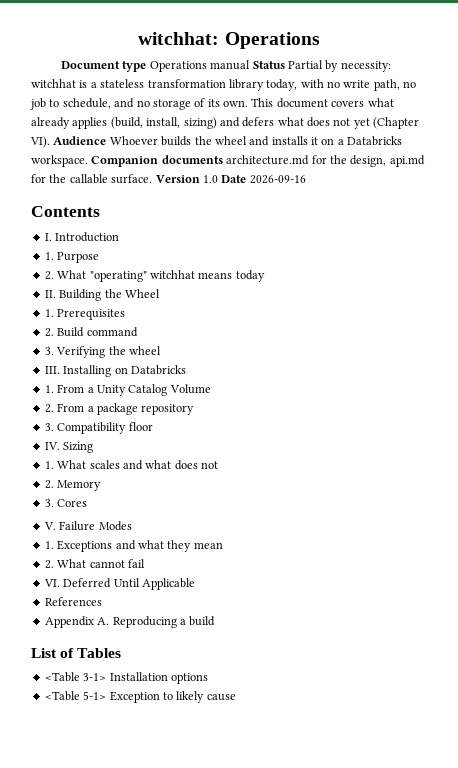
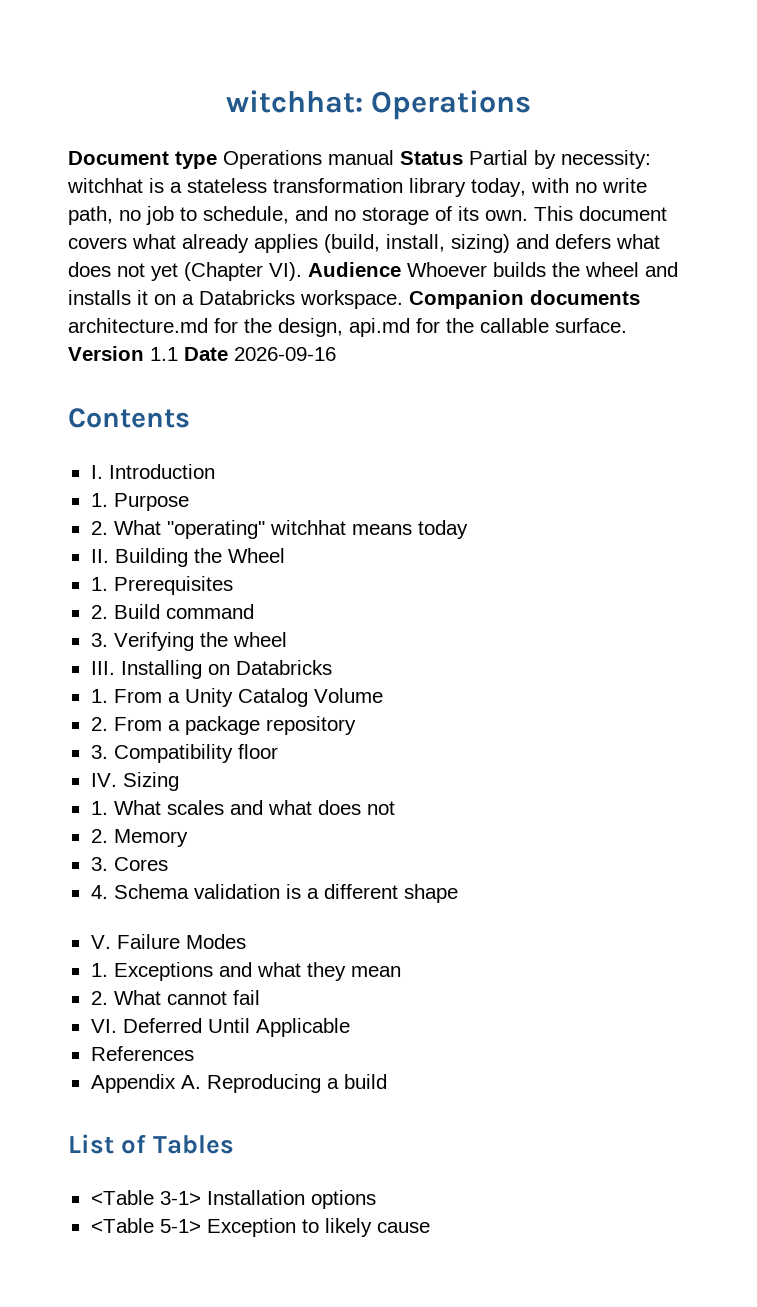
[202,175,218,183] 1.0 -> [150,347,178,361] 1.1
(88, 503) none -> [90,884,458,903] // 4. Schema validation is a different shape

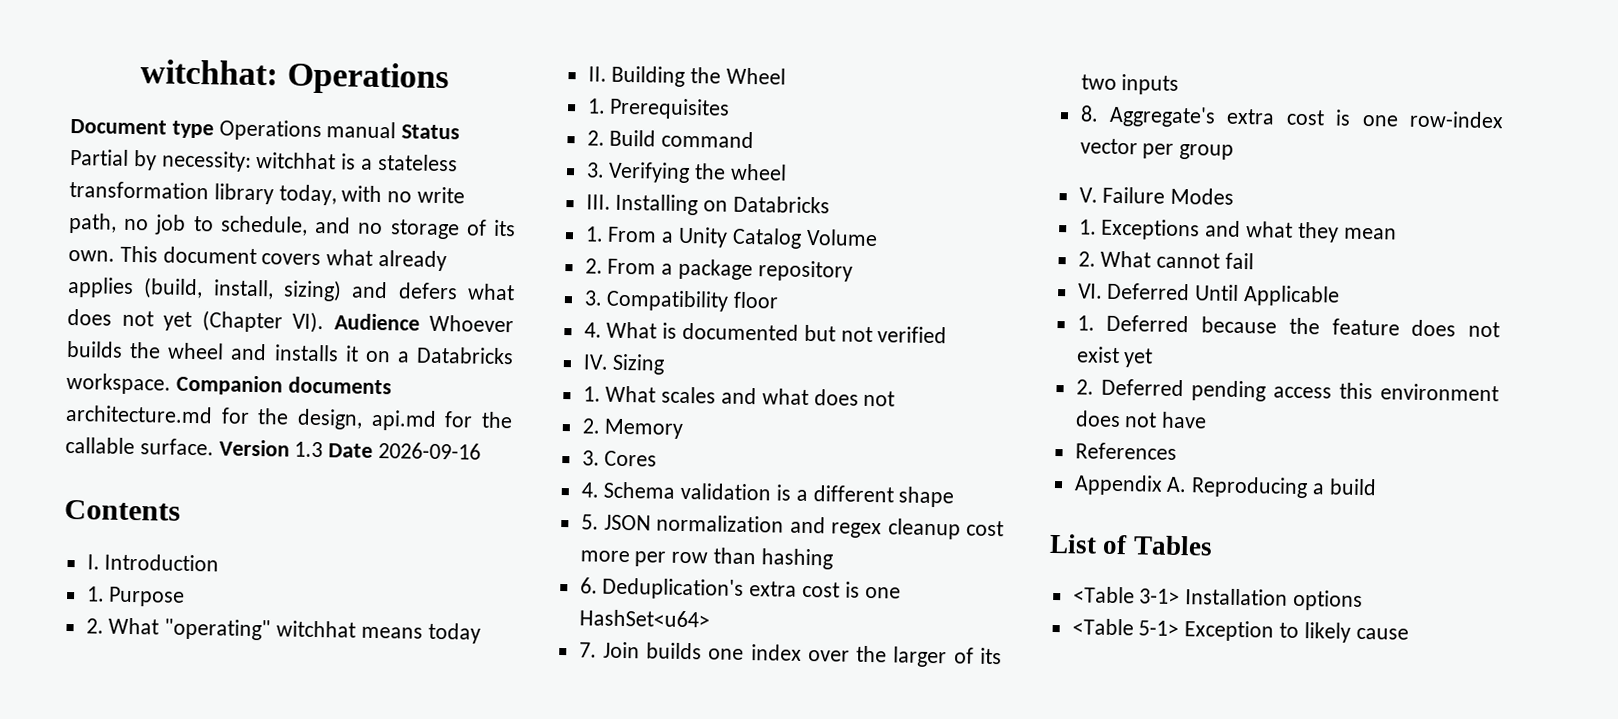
[150,347,178,361] 1.1 -> [294,441,324,458] 1.3
(278, 751) none -> [583,321,948,344] // 4. What is documented but not verified
(458, 893) none -> [580,514,1004,540] [579,547,833,570] [579,577,901,600] [578,609,710,628] [578,641,1003,668] [1080,74,1180,95] [1079,105,1504,129] [1079,138,1235,160] // 5. JSON normalization and regex cleanup cost more per row than hashing // 6. Deduplication's extra cost is one HashSet<u64> // 7. Join builds one index over the larger of its two inputs // 8. Aggregate's extra cost is one row-index vector per group
(350, 1027) none -> [1076,314,1500,338] [1075,346,1154,368] [1075,378,1499,402] [1074,410,1208,429] // 1. Deferred because the feature does not exist yet // 2. Deferred pending access this environment does not have

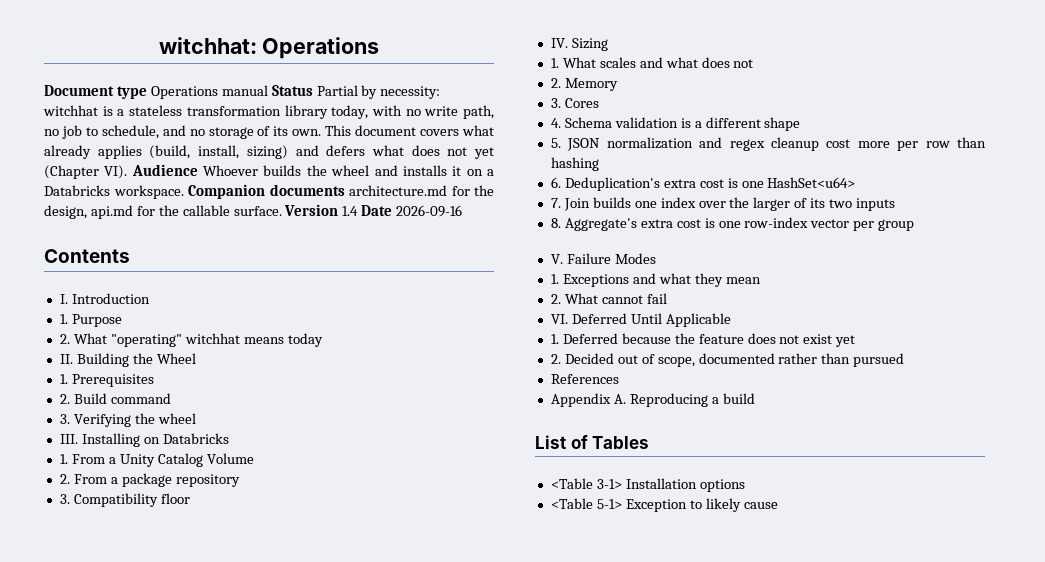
[294,441,324,458] 1.3 -> [342,206,359,216] 1.4
[583,321,948,344] // 4. What is documented but not verified -> (190, 498) none
[1100,378,1499,402] [1074,410,1208,429] Deferred pending access this environment does not have -> [564,353,905,367] Decided out of scope, documented rather than pursued

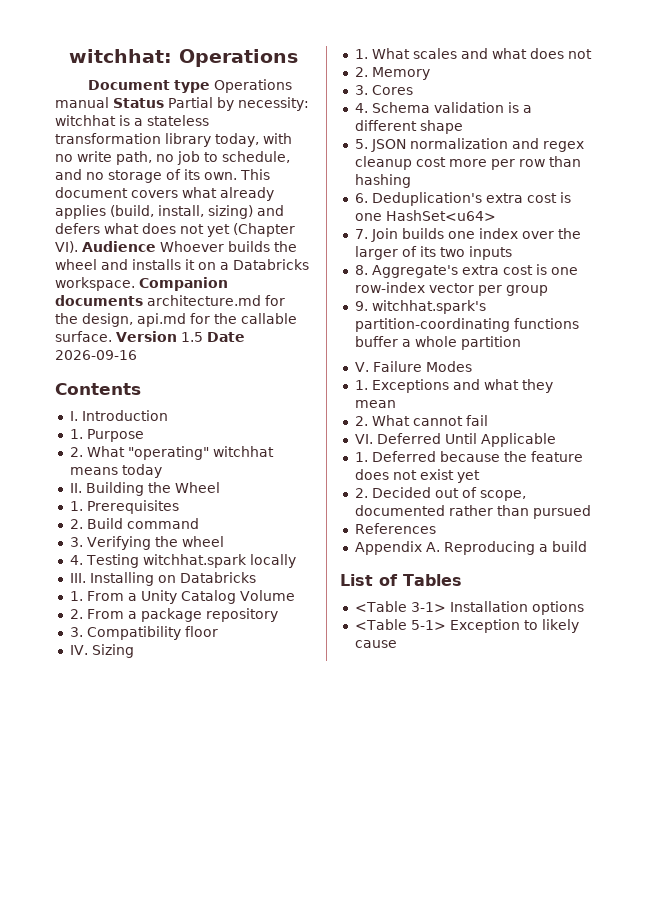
[342,206,359,216] 1.4 -> [181,332,203,342] 1.5
(196, 418) none -> [69,554,296,568] // 4. Testing witchhat.spark locally
(915, 225) none -> [354,300,486,314] [354,318,579,332] [354,336,521,350] // 9. witchhat.spark's partition-coordinating functions buffer a whole partition

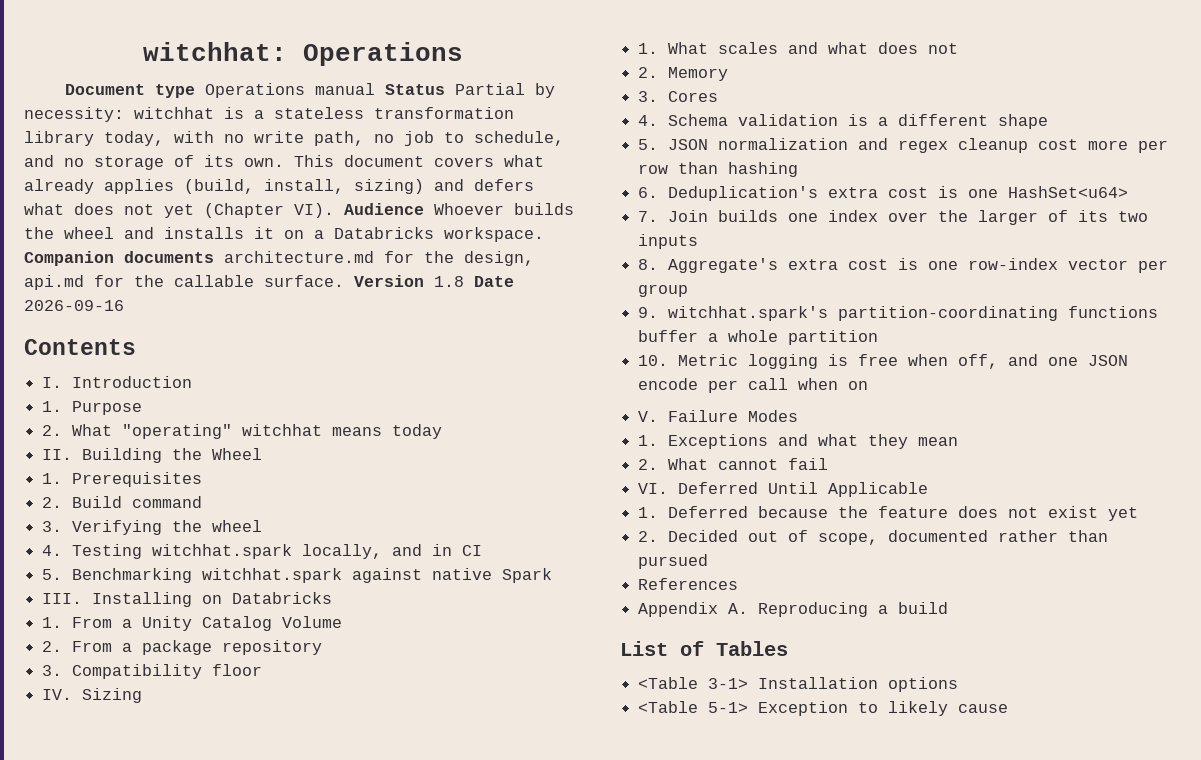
[181,332,203,342] 1.5 -> [434,276,464,287] 1.8
[249,554,296,568] locally -> [302,544,483,559] [42,568,553,583] locally, and in CI // 5. Benchmarking witchhat.spark against native Spark
(521, 343) none -> [638,354,1129,369] [638,378,869,393] // 10. Metric logging is free when off, and one JSON encode per call when on

